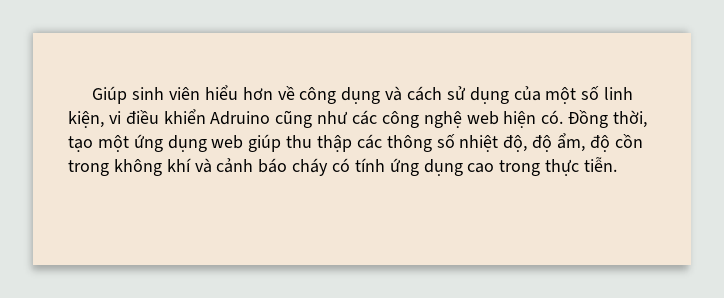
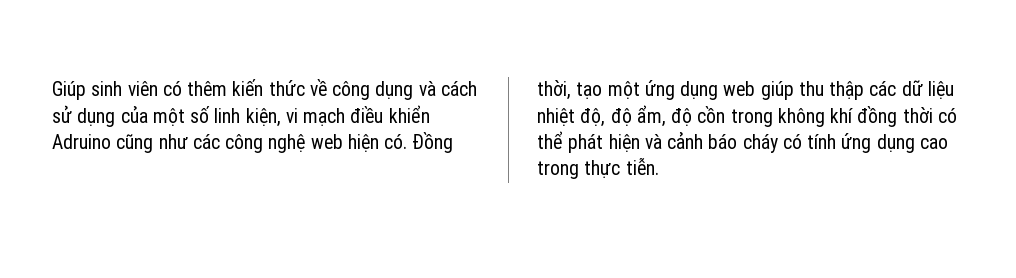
[204,85,273,100] hiểu hơn -> [162,79,305,96] có thêm kiến thức
(121, 117) none -> [303,108,346,126] mạch
[386,134,455,152] thông số -> [901,80,954,99] dữ liệu
(191, 165) none -> [857,106,957,127] [537,131,640,153] đồng thời có thể phát hiện

